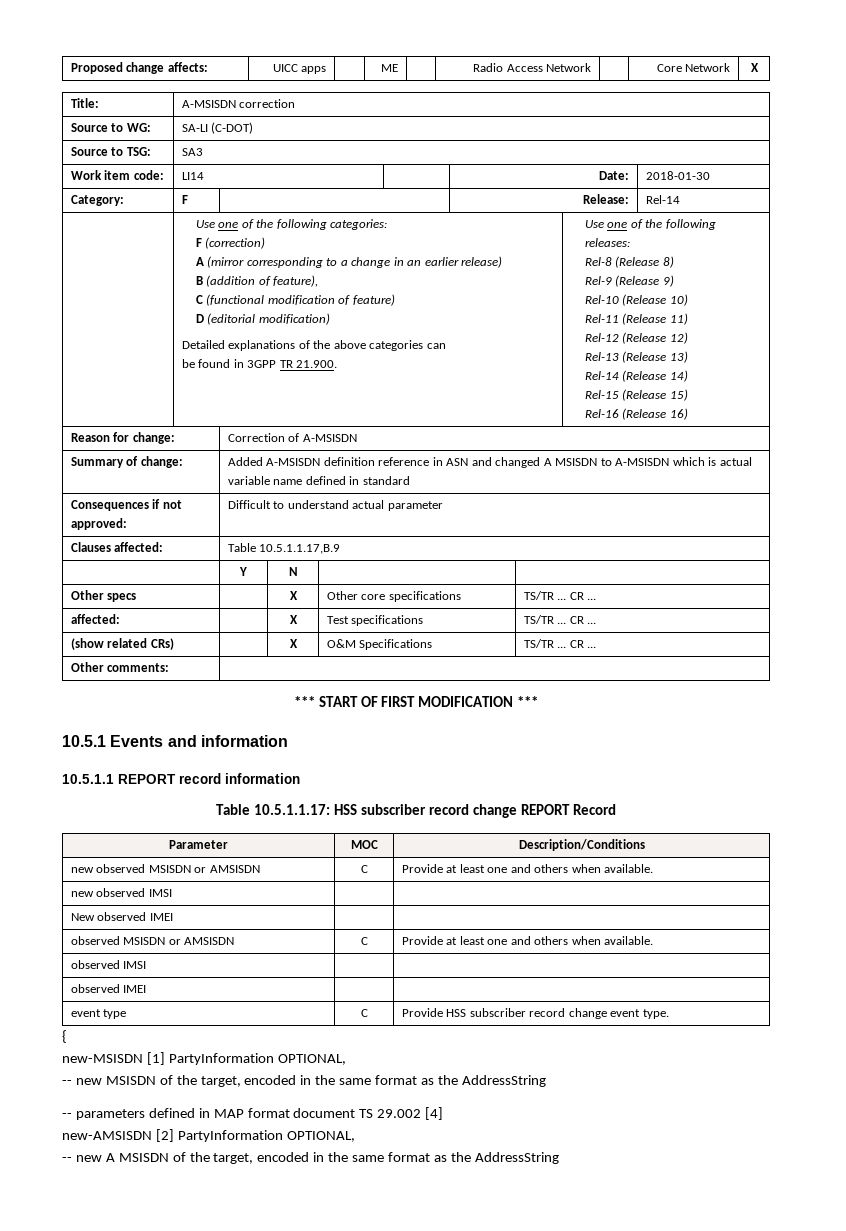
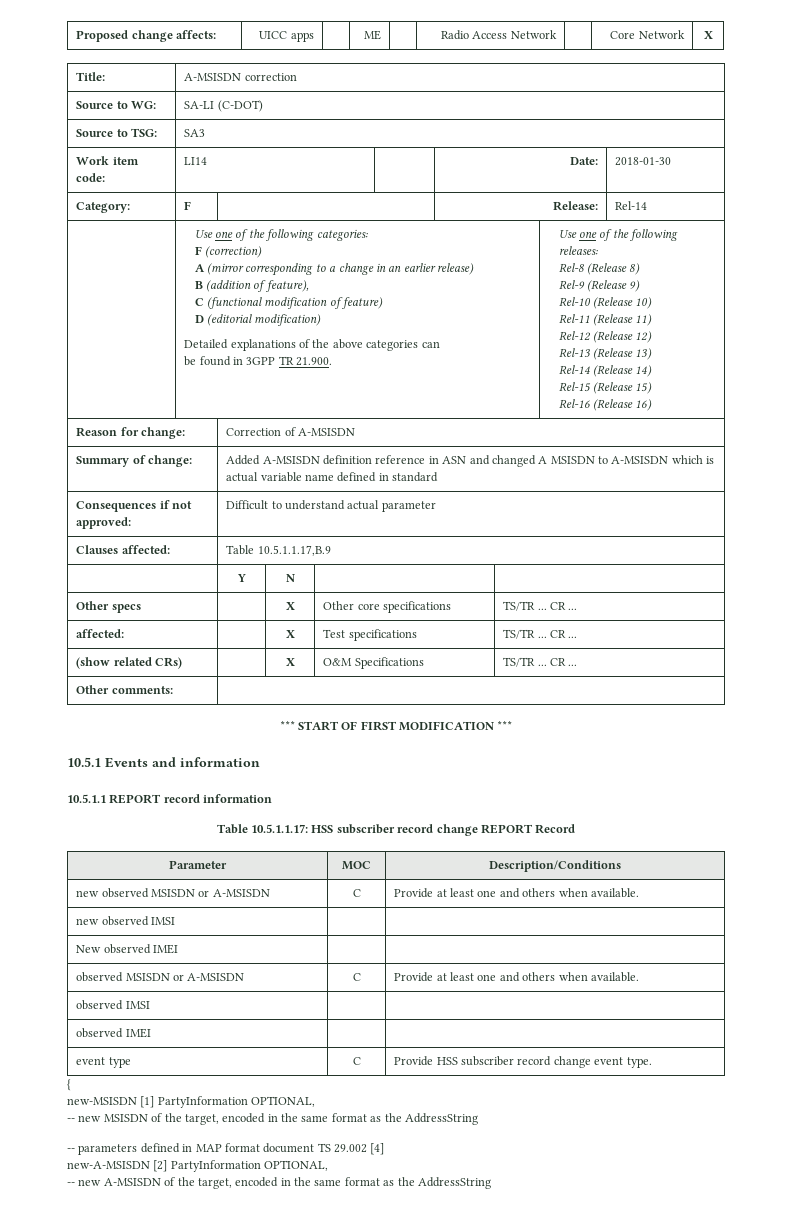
[209,865,260,873] AMSISDN -> [212,889,270,897] A-MSISDN
[184,937,235,945] AMSISDN -> [187,973,245,981] A-MSISDN
[62,1131,152,1140] new-AMSISDN -> [67,1161,150,1169] new-A-MSISDN
[105,1153,169,1162] A MSISDN -> [103,1178,161,1186] A-MSISDN

